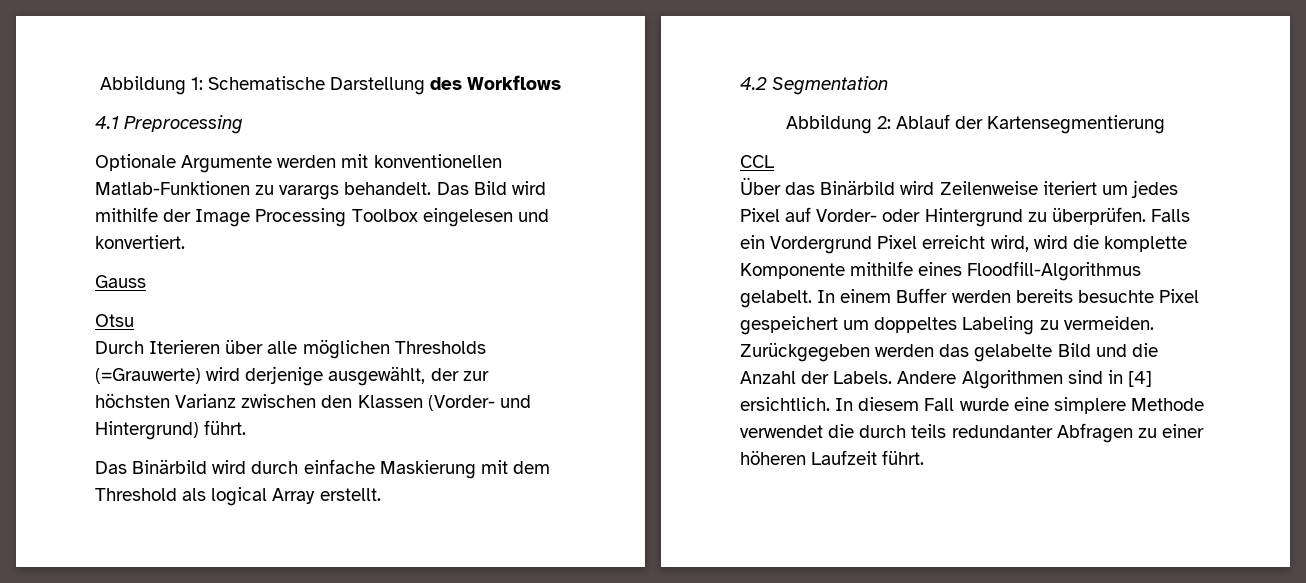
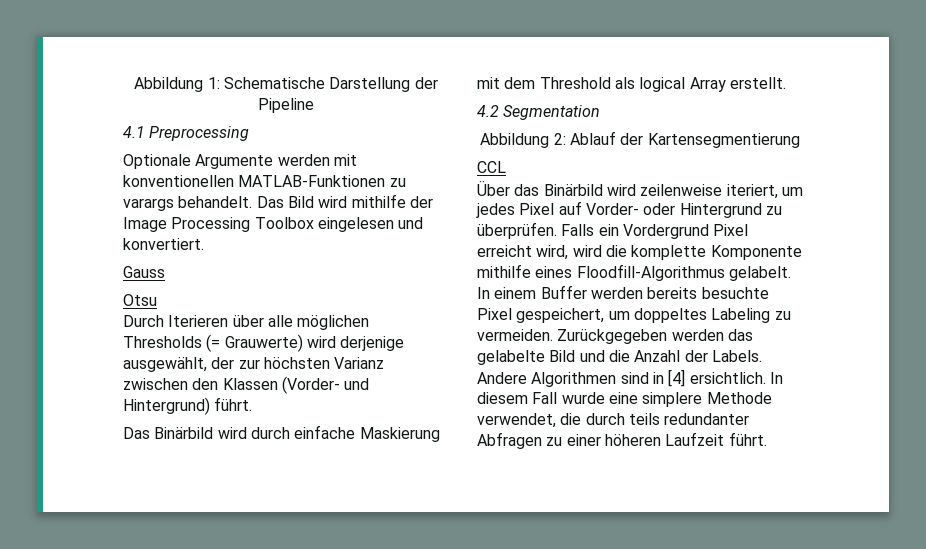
[430,75,562,90] des Workflows -> [414,77,438,89] [258,98,314,113] der Pipeline
[95,181,250,195] Matlab-Funktionen -> [238,175,386,187] MATLAB-Funktionen
[95,368,201,384] (=Grauwerte) -> [206,334,303,352] (= Grauwerte)
[939,181,1097,195] Zeilenweise iteriert -> [640,184,778,199] zeilenweise iteriert,
[740,316,838,335] gespeichert -> [516,308,605,323] gespeichert,
[740,425,823,438] verwendet -> [477,413,556,428] verwendet,

